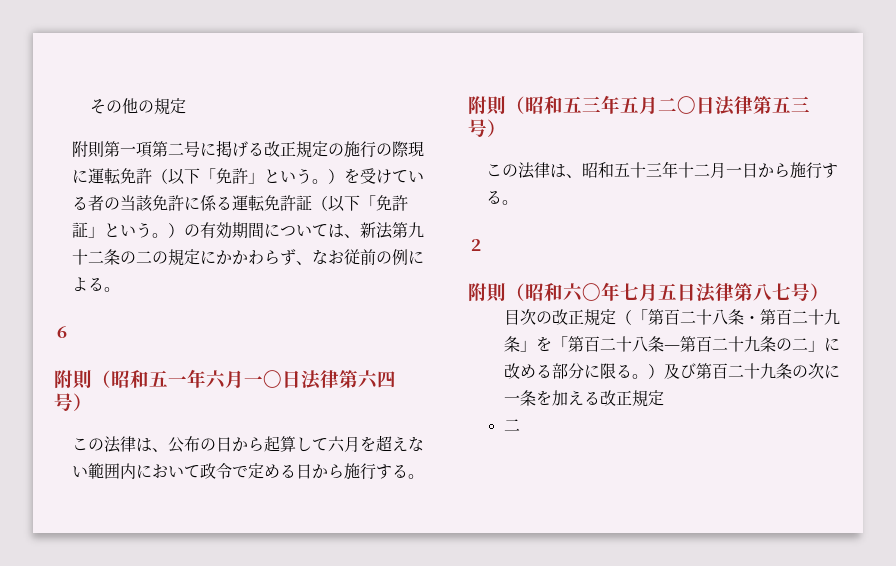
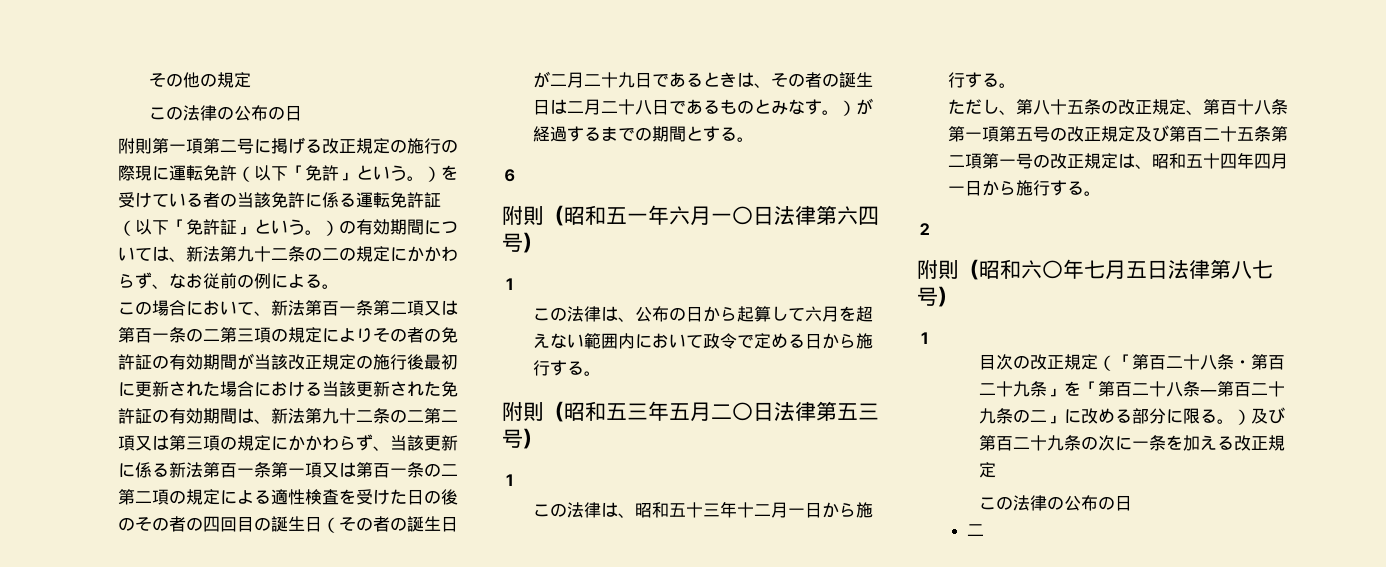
(186, 106) none -> [149,105,303,121] // この法律の公布の日
(120, 289) none -> [118,300,459,316] [118,327,459,343] [118,353,459,370] [118,381,459,397] [118,408,459,424] [118,434,459,451] [118,462,459,478] [118,489,459,505] [118,516,459,533] [533,71,874,88] [533,98,874,116] [533,126,755,142] // この場合において、新法第百一条第二項又は第百一条の二第三項の規定によりその者の免許証の有効期間が当該改正規定の施行後最初に更新された場合における当該更新された免許証の有効期間は、新法第九十二条の二第二項又は第三項の規定にかかわらず、当該更新に係る新法第百一条第一項又は第百一条の二第二項の規定による適性検査を受けた日の後のその者の四回目の誕生日（その者の誕生日が二月二十九日であるときは、その者の誕生日は二月二十八日であるものとみなす。）が経過するまでの期間とする。
(92, 402) none -> [502,278,517,290] // １
(506, 128) none -> [502,474,517,486] // １
(518, 202) none -> [948,99,1289,115] [948,125,1289,142] [948,152,1289,169] [948,180,1102,196] // ただし、第八十五条の改正規定、第百十八条第一項第五号の改正規定及び第百二十五条第二項第一号の改正規定は、昭和五十四年四月一日から施行する。
(829, 292) none -> [917,332,932,344] // １
(664, 398) none -> [979,495,1133,511] // この法律の公布の日

